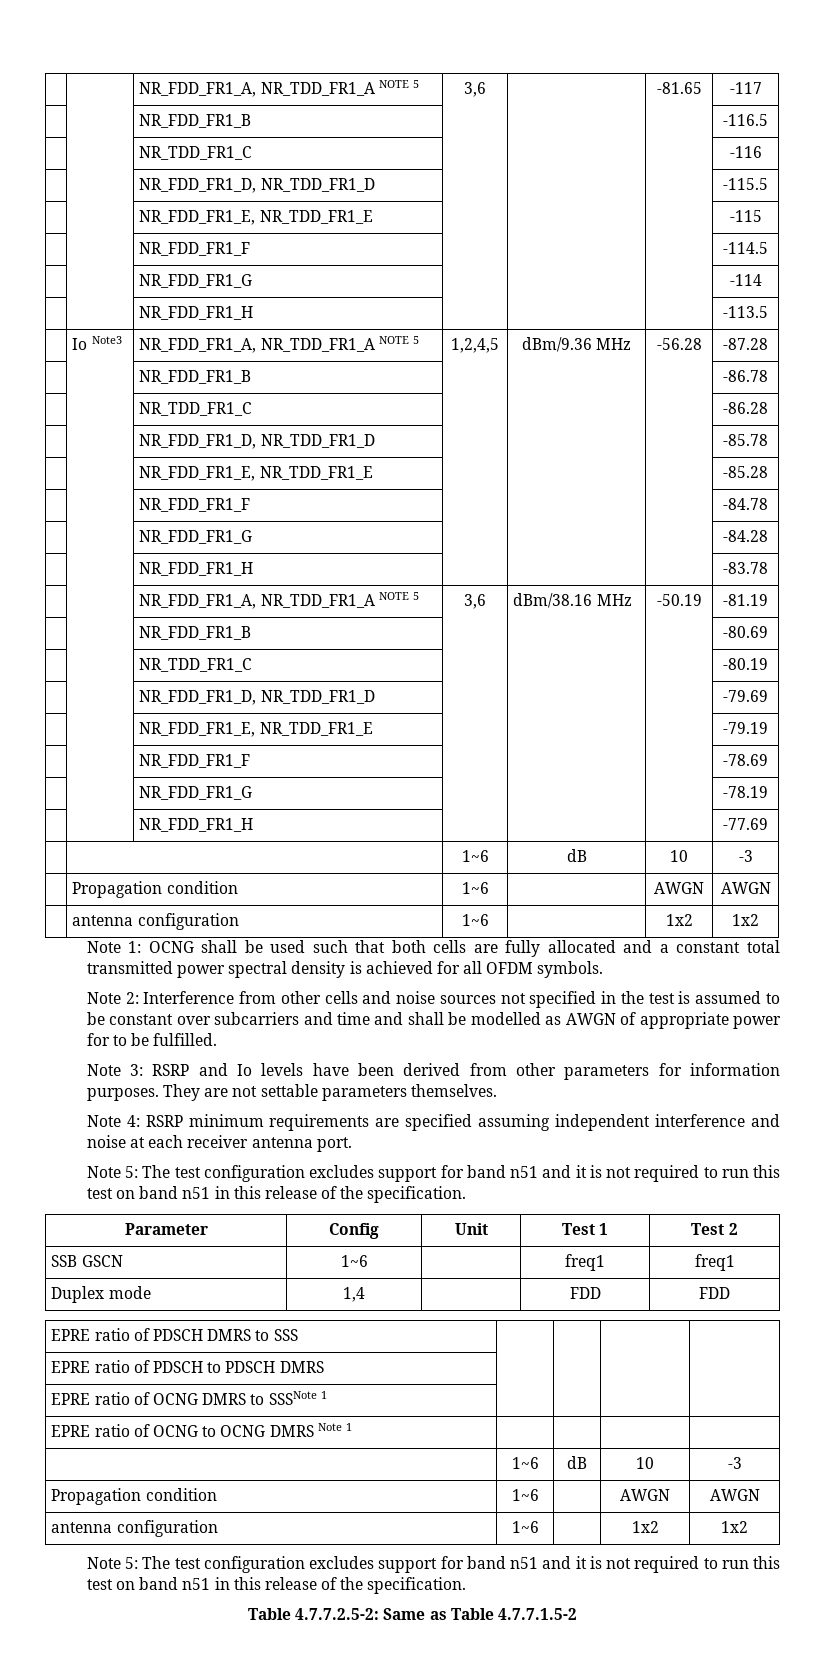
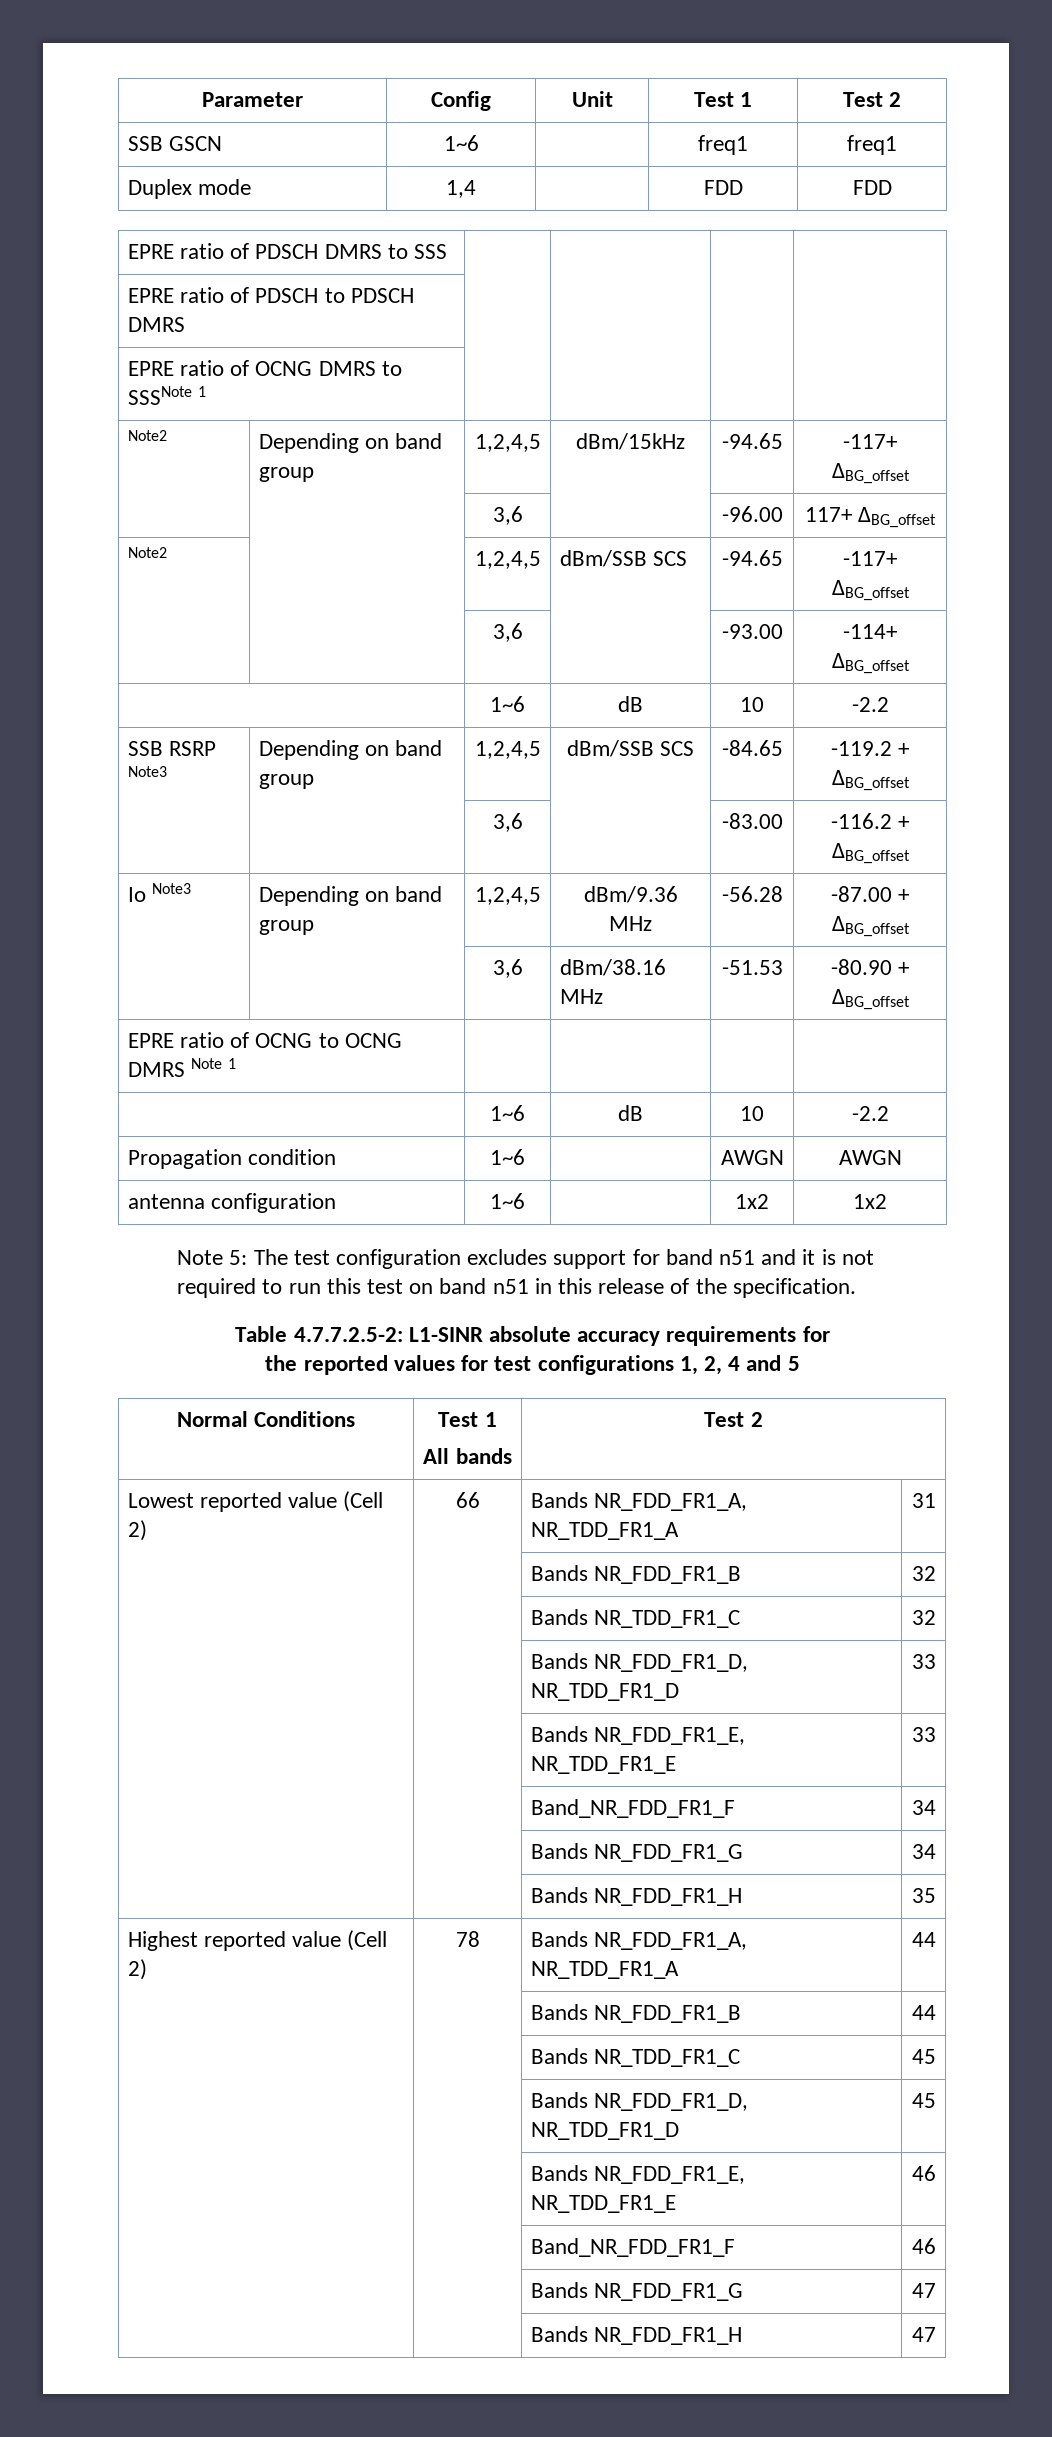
[139,80,419,97] [464,82,486,97] [656,82,702,94] [729,82,762,94] [139,114,252,128] [723,114,768,126] [139,146,253,160] [729,146,762,158] [139,178,375,193] [723,178,768,190] [139,210,373,225] [729,210,762,222] [139,242,251,256] [723,242,768,254] [139,274,253,288] [729,274,762,286] [139,306,254,320] [723,306,768,318] [72,336,122,350] [139,336,419,353] [451,338,499,353] [521,337,632,352] [656,338,702,350] [723,338,768,350] [139,370,252,384] [723,370,768,382] [139,402,253,416] [723,402,768,414] [139,434,375,449] [723,434,768,446] [139,466,373,481] [723,466,768,478] [139,498,251,512] [723,498,768,510] [139,530,253,544] [723,530,768,542] [139,562,254,576] [723,562,768,574] [139,592,419,609] [464,594,486,609] [513,593,632,608] [656,594,702,606] [723,594,768,606] [139,626,252,640] [723,626,768,638] [139,658,253,672] [723,658,768,670] [139,690,375,705] [723,690,768,702] [139,722,373,737] [723,722,768,734] [139,754,251,768] [723,754,768,766] [139,786,253,800] [723,786,768,798] [139,818,254,832] [723,818,768,830] [461,850,489,862] [566,849,587,862] [670,850,688,862] [738,850,753,862] [72,881,238,898] [461,882,489,894] [654,882,704,894] [720,882,771,894] [72,913,239,930] [461,914,489,926] [665,914,693,926] [732,914,759,926] [86,940,780,957] [86,961,604,978] [86,991,780,1008] [86,1012,781,1029] [86,1033,218,1046] [86,1063,780,1080] [86,1084,497,1101] [86,1114,780,1131] [86,1135,352,1152] [86,1165,780,1182] [86,1186,467,1203] | | NR_FDD_FR1_A, NR_TDD_FR1_A NOTE 5 | 3,6 | | -81.65 | -117 // | | NR_FDD_FR1_B | | | | -116.5 // | | NR_TDD_FR1_C | | | | -116 // | | NR_FDD_FR1_D, NR_TDD_FR1_D | | | | -115.5 // | | NR_FDD_FR1_E, NR_TDD_FR1_E | | | | -115 // | | NR_FDD_FR1_F | | | | -114.5 // | | NR_FDD_FR1_G | | | | -114 // | | NR_FDD_FR1_H | | | | -113.5 // | Io Note3 | NR_FDD_FR1_A, NR_TDD_FR1_A NOTE 5 | 1,2,4,5 | dBm/9.36 MHz | -56.28 | -87.28 // | | NR_FDD_FR1_B | | | | -86.78 // | | NR_TDD_FR1_C | | | | -86.28 // | | NR_FDD_FR1_D, NR_TDD_FR1_D | | | | -85.78 // | | NR_FDD_FR1_E, NR_TDD_FR1_E | | | | -85.28 // | | NR_FDD_FR1_F | | | | -84.78 // | | NR_FDD_FR1_G | | | | -84.28 // | | NR_FDD_FR1_H | | | | -83.78 // | | NR_FDD_FR1_A, NR_TDD_FR1_A NOTE 5 | 3,6 | dBm/38.16 MHz | -50.19 | -81.19 // | | NR_FDD_FR1_B | | | | -80.69 // | | NR_TDD_FR1_C | | | | -80.19 // | | NR_FDD_FR1_D, NR_TDD_FR1_D | | | | -79.69 // | | NR_FDD_FR1_E, NR_TDD_FR1_E | | | | -79.19 // | | NR_FDD_FR1_F | | | | -78.69 // | | NR_FDD_FR1_G | | | | -78.19 // | | NR_FDD_FR1_H | | | | -77.69 // | | 1~6 | dB | 10 | -3 // | Propagation condition | 1~6 | | AWGN | AWGN // | antenna configuration | 1~6 | | 1x2 | 1x2 // Note 1: OCNG shall be used such that both cells are fully allocated and a constant total transmitted power spectral density is achieved for all OFDM symbols. // Note 2: Interference from other cells and noise sources not specified in the test is assumed to be constant over subcarriers and time and shall be modelled as AWGN of appropriate power for to be fulfilled. // Note 3: RSRP and Io levels have been derived from other parameters for information purposes. They are not settable parameters themselves. // Note 4: RSRP minimum requirements are specified assuming independent interference and noise at each receiver antenna port. // Note 5: The test configuration excludes support for band n51 and it is not required to run this test on band n51 in this release of the specification. // -> (202, 99) none
(327, 1395) none -> [127,430,167,441] [258,433,443,453] [258,467,314,482] [474,434,541,452] [576,433,685,450] [721,433,783,449] [843,434,897,449] [831,463,910,484] [492,506,523,525] [721,506,783,522] [804,507,937,528] [127,547,167,558] [474,551,541,569] [559,550,687,567] [721,550,783,566] [843,551,897,566] [831,580,910,601] [492,623,523,642] [721,624,783,639] [843,624,897,639] [831,653,910,674] [490,696,525,712] [618,696,643,712] [740,697,764,712] [851,697,889,712] [127,741,216,756] [127,766,167,777] [258,740,443,760] [258,774,314,789] [474,741,541,759] [566,740,695,757] [721,740,783,756] [830,741,910,756] [831,770,910,791] [492,813,523,832] [721,813,783,829] [830,813,910,829] [831,843,910,864] [127,883,191,902] [258,886,443,906] [258,920,314,935] [474,887,541,905] [583,886,678,903] [609,916,652,931] [721,886,783,902] [830,886,910,902] [831,916,910,937] [492,959,523,978] [559,959,666,976] [559,989,603,1004] [721,960,783,975] [830,959,910,975] [831,989,910,1010] // Note2 | Depending on band group | 1,2,4,5 | dBm/15kHz | -94.65 | -117+ ΔBG_offset // | | 3,6 | | -96.00 | 117+ ΔBG_offset // Note2 | | 1,2,4,5 | dBm/SSB SCS | -94.65 | -117+ ΔBG_offset // | | 3,6 | | -93.00 | -114+ ΔBG_offset // | 1~6 | dB | 10 | -2.2 // SSB RSRP Note3 | Depending on band group | 1,2,4,5 | dBm/SSB SCS | -84.65 | -119.2 + ΔBG_offset // | | 3,6 | | -83.00 | -116.2 + ΔBG_offset // Io Note3 | Depending on band group | 1,2,4,5 | dBm/9.36 MHz | -56.28 | -87.00 + ΔBG_offset // | | 3,6 | dBm/38.16 MHz | -51.53 | -80.90 + ΔBG_offset
[727,1457,742,1469] -3 -> [851,1106,889,1121] -2.2
[383,1608,577,1620] Same as Table 4.7.7.1.5-2 -> [408,1326,830,1346] [265,1355,800,1375] [176,1411,356,1427] [438,1412,497,1427] [423,1448,512,1464] [704,1412,763,1427] [127,1491,384,1512] [127,1520,147,1541] [455,1492,480,1508] [530,1492,747,1511] [530,1522,679,1540] [911,1493,936,1508] [530,1565,741,1584] [911,1566,936,1581] [530,1609,740,1628] [911,1610,936,1625] [530,1653,748,1672] [530,1683,679,1701] [911,1654,936,1669] [530,1726,745,1745] [530,1756,676,1774] [911,1727,936,1742] [530,1799,735,1818] [911,1800,936,1815] [530,1843,743,1862] [911,1844,936,1859] [530,1887,742,1906] [911,1888,936,1903] [127,1930,388,1951] [127,1959,147,1980] [455,1931,480,1947] [530,1931,747,1950] [530,1961,679,1979] [911,1932,936,1947] [530,2004,741,2023] [911,2005,936,2020] [530,2048,740,2067] [911,2049,936,2064] [530,2092,748,2111] [530,2122,679,2140] [911,2093,936,2108] [530,2165,745,2184] [530,2195,676,2213] [911,2165,936,2181] [530,2238,735,2257] [911,2238,936,2254] [530,2282,743,2301] [911,2283,936,2298] [530,2326,742,2345] [911,2327,936,2342] L1-SINR absolute accuracy requirements for // the reported values for test configurations 1, 2, 4 and 5 // Normal Conditions | Test 1 // All bands | Test 2 // Lowest reported value (Cell 2) | 66 | Bands NR_FDD_FR1_A, NR_TDD_FR1_A | 31 // | | Bands NR_FDD_FR1_B | 32 // | | Bands NR_TDD_FR1_C | 32 // | | Bands NR_FDD_FR1_D, NR_TDD_FR1_D | 33 // | | Bands NR_FDD_FR1_E, NR_TDD_FR1_E | 33 // | | Band_NR_FDD_FR1_F | 34 // | | Bands NR_FDD_FR1_G | 34 // | | Bands NR_FDD_FR1_H | 35 // Highest reported value (Cell 2) | 78 | Bands NR_FDD_FR1_A, NR_TDD_FR1_A | 44 // | | Bands NR_FDD_FR1_B | 44 // | | Bands NR_TDD_FR1_C | 45 // | | Bands NR_FDD_FR1_D, NR_TDD_FR1_D | 45 // | | Bands NR_FDD_FR1_E, NR_TDD_FR1_E | 46 // | | Band_NR_FDD_FR1_F | 46 // | | Bands NR_FDD_FR1_G | 47 // | | Bands NR_FDD_FR1_H | 47

